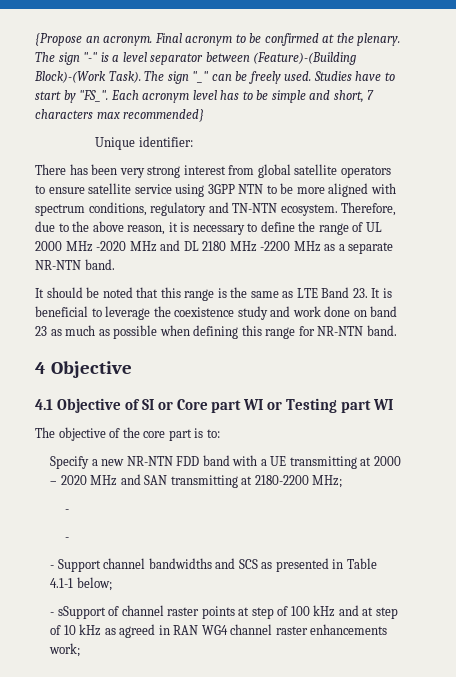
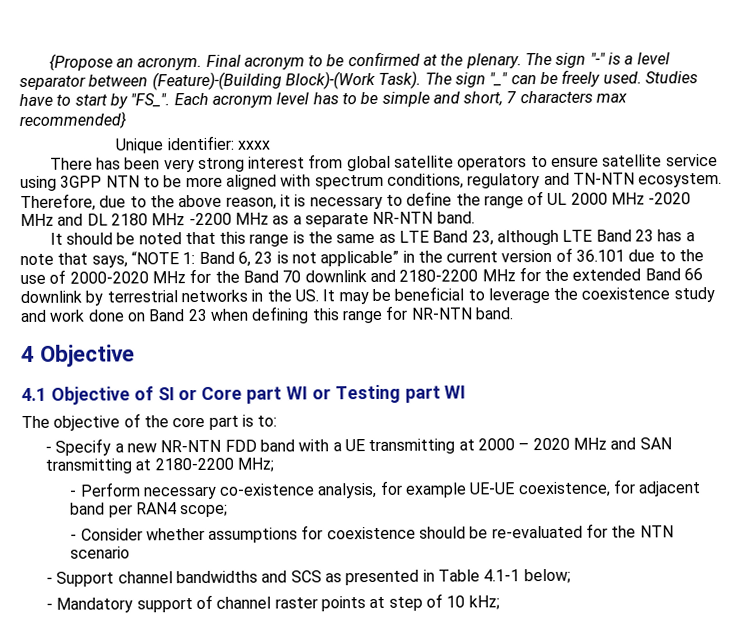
(193, 141) none -> [237,140,272,150] xxxx
[352,288,392,298] 23. It is -> [471,229,695,246] [20,247,705,268] [20,267,704,285] [20,288,391,306] 23, although LTE Band 23 has a note that says, “NOTE 1: Band 6, 23 is not applicable” in the current version of 36.101 due to the use of 2000-2020 MHz for the Band 70 downlink and 2180-2200 MHz for the extended Band 66 downlink by terrestrial networks in the US. It may be
[370,306,398,317] [35,325,158,339] band 23 as much as possible -> [148,308,208,322] Band 23
(220, 433) none -> [45,445,53,453] -
[65,537,70,541] // - -> [79,479,702,500] [70,502,229,518] [70,523,674,543] [70,546,131,559] Perform necessary co-existence analysis, for example UE-UE coexistence, for adjacent band per RAN4 scope; // - Consider whether assumptions for coexistence should be re-evaluated for the NTN scenario
[57,606,106,619] sSupport -> [56,597,193,613] Mandatory support
[290,605,398,619] [50,624,388,638] [49,643,81,657] 100 kHz and at step of 10 kHz as agreed in RAN WG4 channel raster enhancements work; -> [446,595,500,610] 10 kHz;

